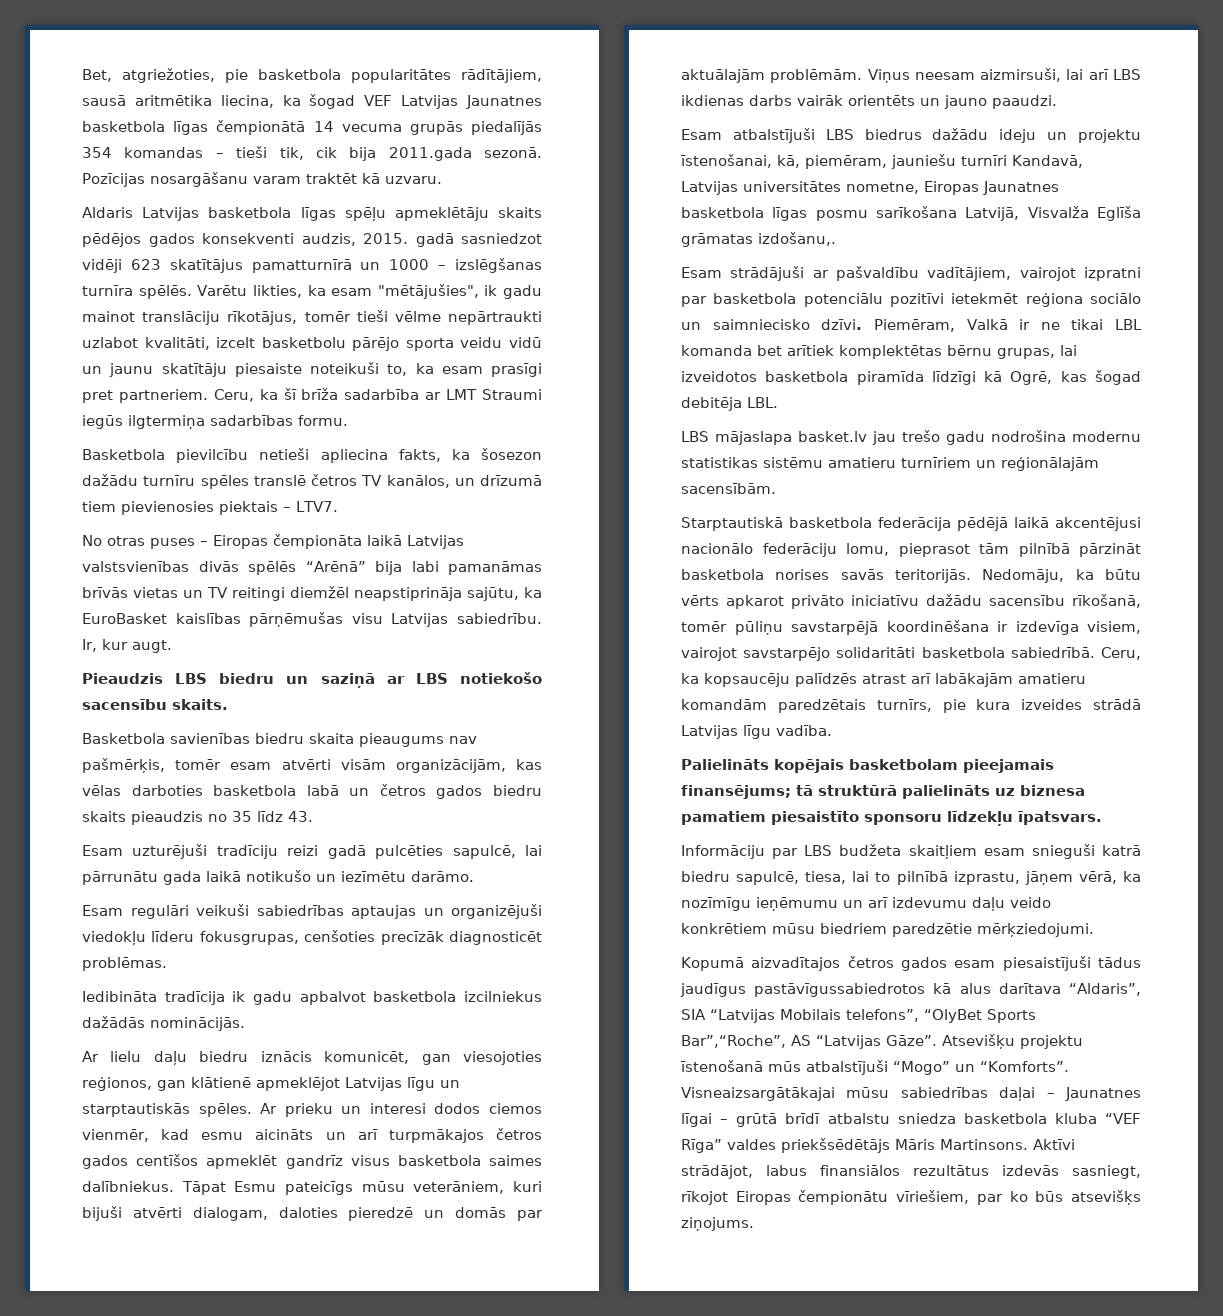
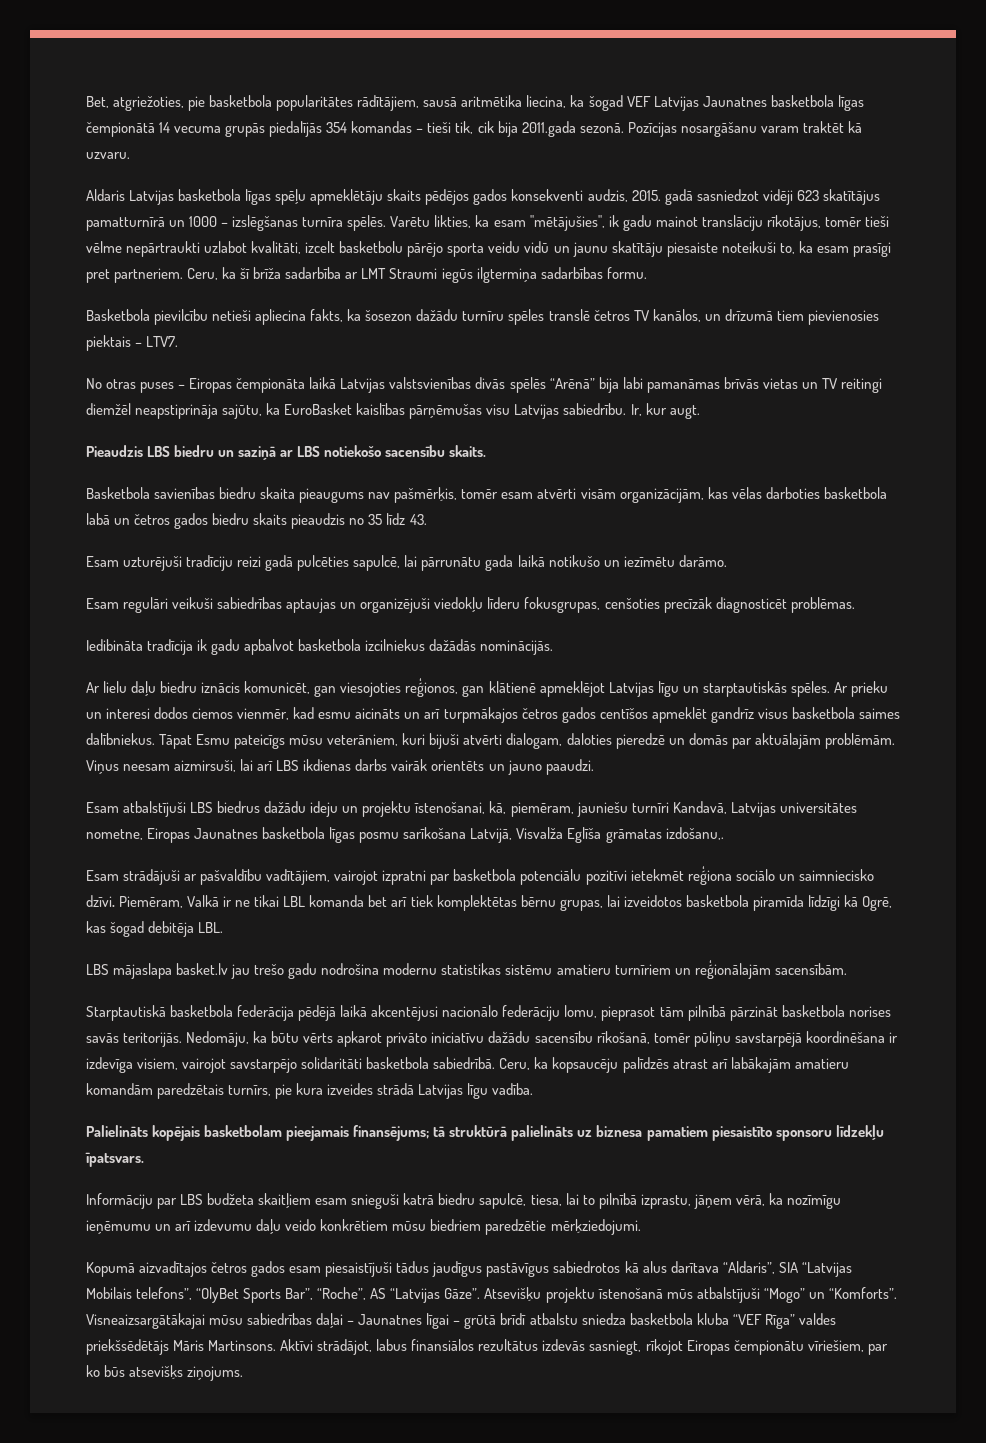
[787,345,834,356] arītiek -> [391,895,433,907] arī tiek
[754,983,926,997] pastāvīgussabiedrotos -> [486,1261,621,1277] pastāvīgus sabiedrotos
[681,1035,786,1048] Bar”,“Roche”, -> [285,1287,367,1300] Bar”, “Roche”,

